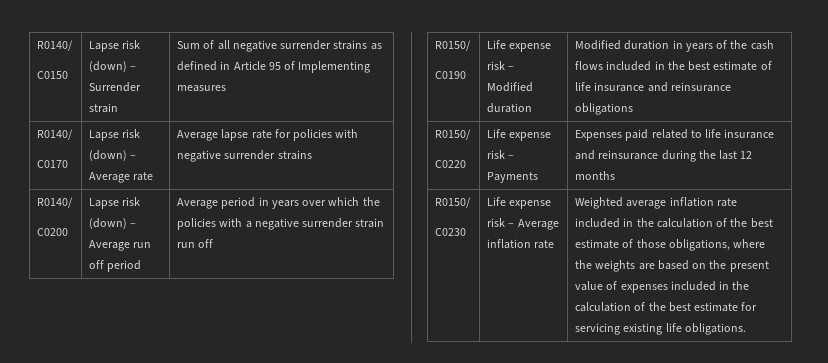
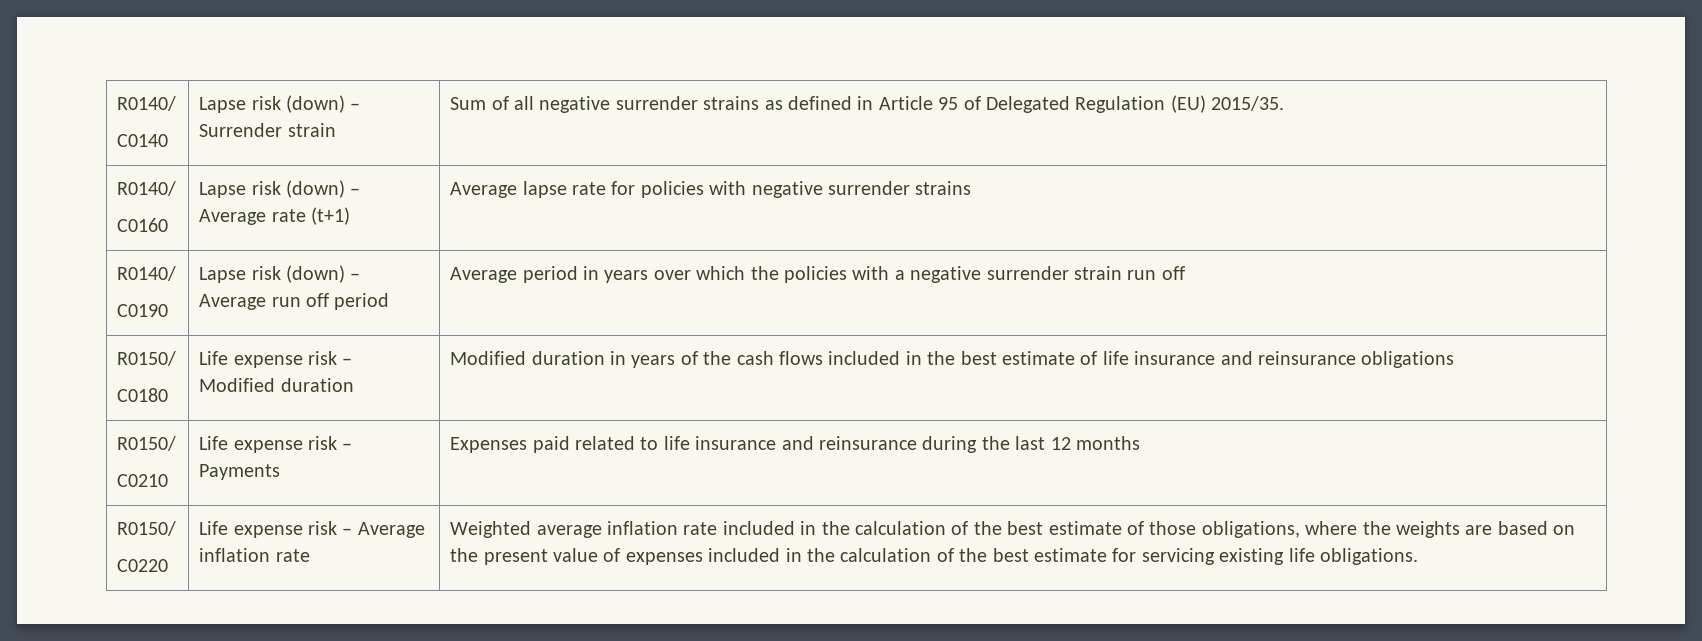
[37,40,74,51] [37,71,69,79] R0140/ // C0150 -> [117,96,177,111] [117,134,169,147] R0140/ // C0140
[298,61,371,73] [177,85,227,92] [37,129,74,140] [37,160,69,168] Implementing measures // R0140/ // C0170 -> [986,95,1285,113] [117,181,177,196] [117,218,169,232] Delegated Regulation (EU) 2015/35. // R0140/ // C0160
(154, 176) none -> [311,207,351,225] (t+1)
[37,228,69,236] C0200 -> [117,304,169,317] C0190
[435,71,467,79] C0190 -> [117,388,169,402] C0180
[435,160,467,168] C0220 -> [117,474,169,487] C0210
[435,228,467,236] C0230 -> [117,559,169,572] C0220

